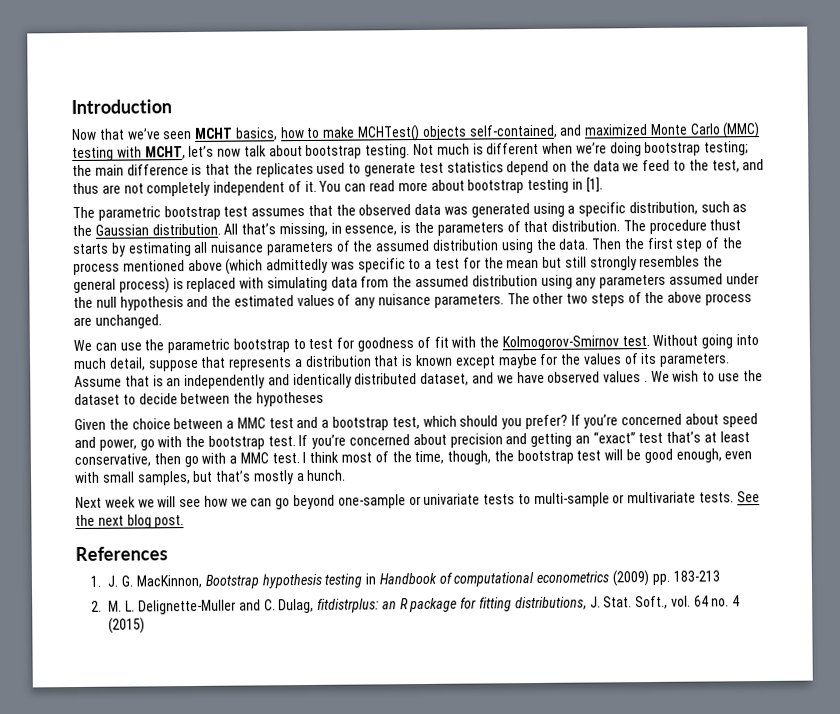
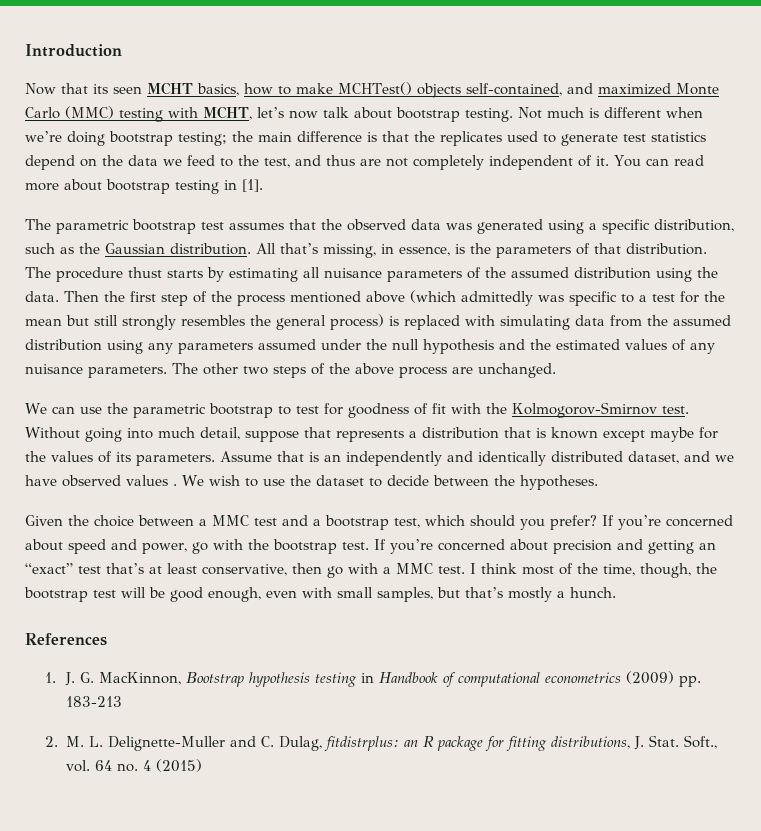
[126,128,161,140] we’ve -> [93,84,108,94] its
[255,391,324,407] hypotheses -> [519,475,598,490] hypotheses.
[75,491,760,510] [75,514,185,529] // Next week we will see how we can go beyond one-sample or univariate tests to multi-sample or multivariate tests. See the next blog post. -> (616, 592) none

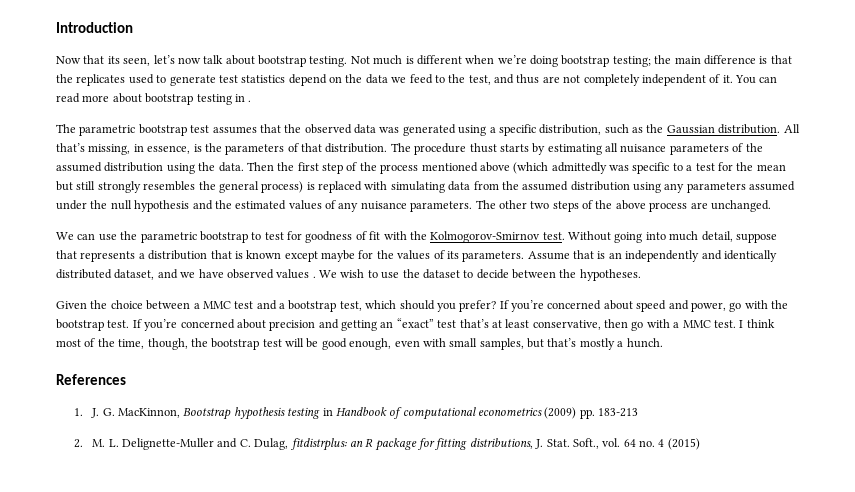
[113,82,719,98] [25,106,252,122] seen MCHT basics, how to make MCHTest() objects self-contained, and maximized Monte Carlo (MMC) testing with MCHT, -> [123,57,151,66] seen,
[242,179,263,192] [1]. -> [248,100,252,102] .

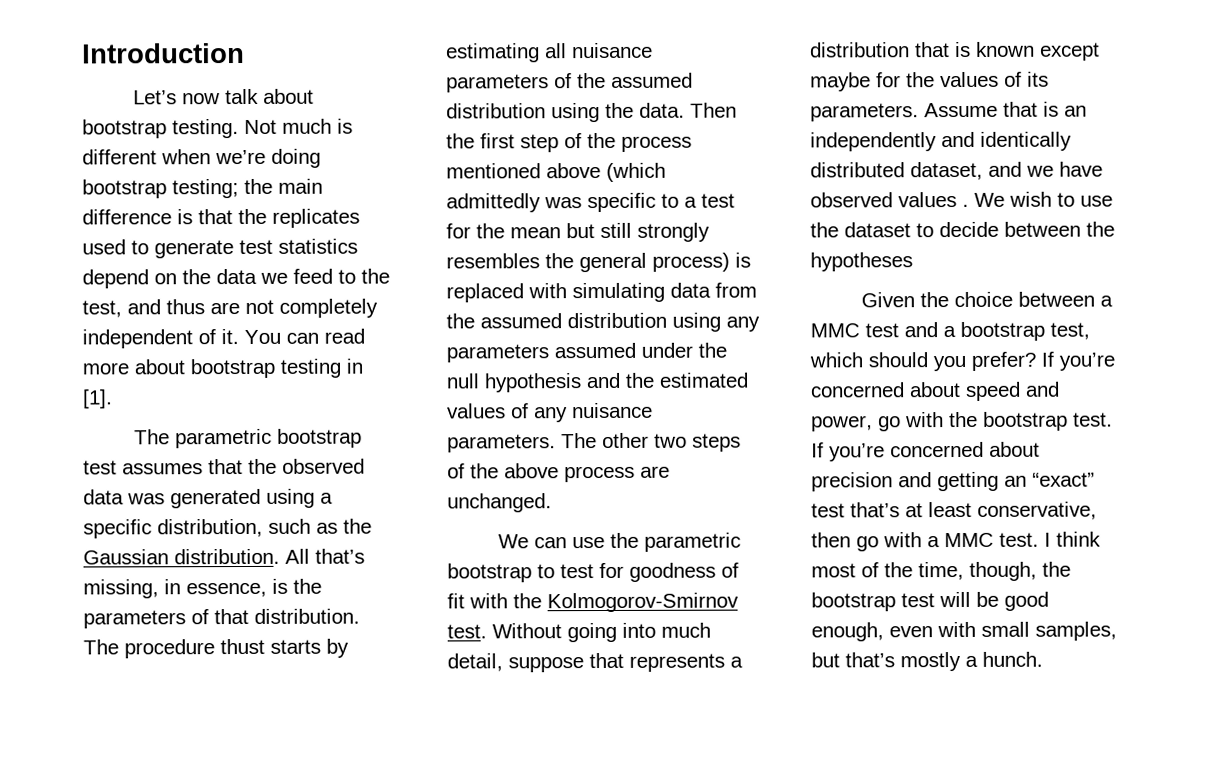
[56,55,175,66] Now that its seen, let’s -> [133,90,178,105] Let’s
[248,100,252,102] . -> [83,389,113,409] [1].
[579,269,641,281] hypotheses. -> [810,252,913,272] hypotheses
[56,374,126,385] [74,407,639,420] [74,438,700,451] // References // 1. J. G. MacKinnon, Bootstrap hypothesis testing in Handbook of computational econometrics (2009) pp. 183-213 // 2. M. L. Delignette-Muller and C. Dulag, fitdistrplus: an R package for fitting distributions, J. Stat. Soft., vol. 64 no. 4 (2015) -> (1043, 659) none

